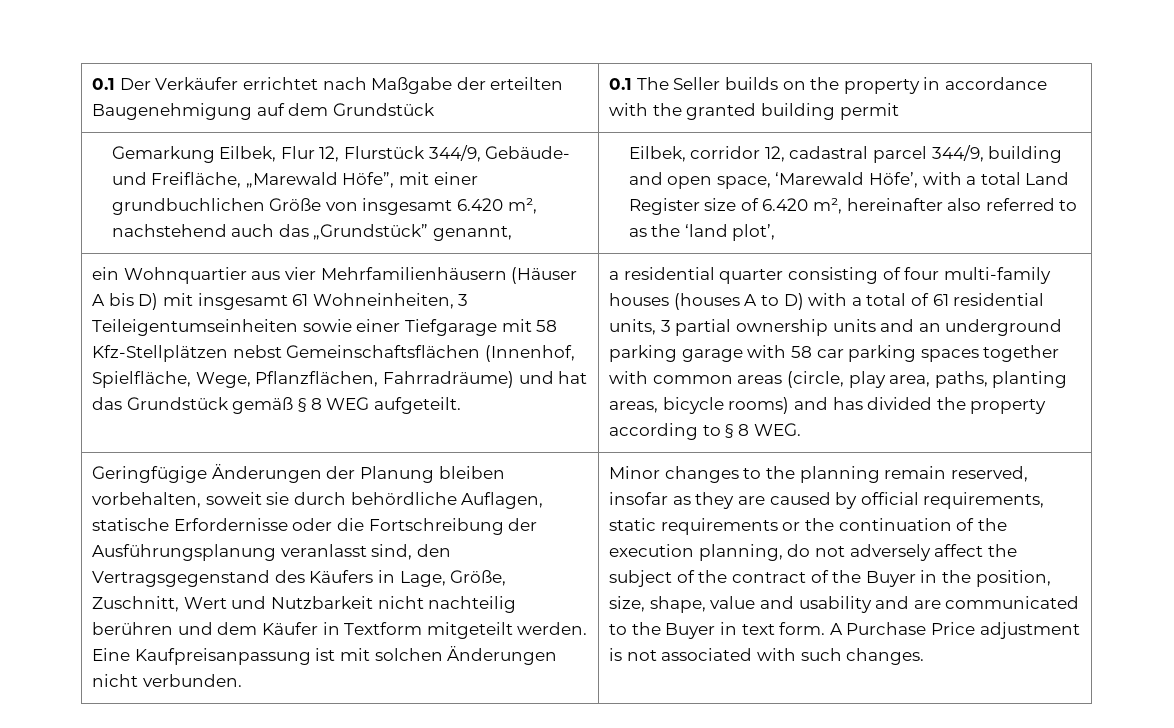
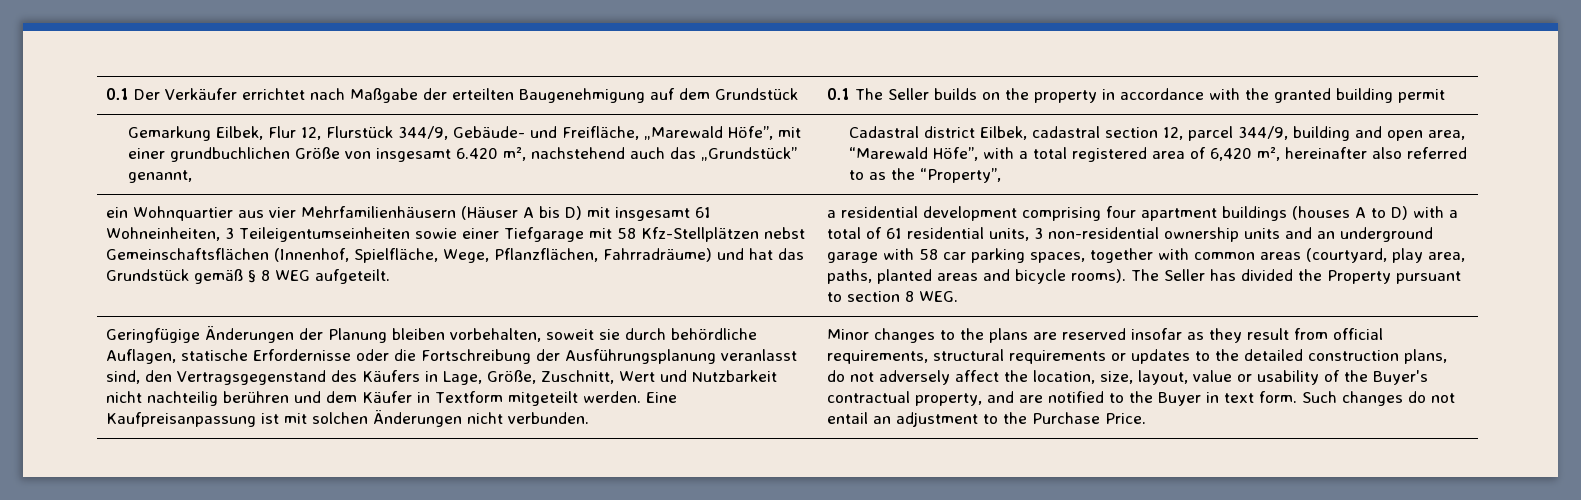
[628,146,869,162] Eilbek, corridor 12, cadastral -> [849,126,1184,140] Cadastral district Eilbek, cadastral section 12,
[716,172,1070,189] [628,198,809,215] space, ‘Marewald Höfe’, with a total Land Register size of 6.420 -> [1428,130,1466,140] [849,147,1253,162] area, “Marewald Höfe”, with a total registered area of 6,420
[684,224,776,241] ‘land plot’, -> [920,168,1002,183] “Property”,
[719,267,1051,284] [609,293,670,306] quarter consisting of four multi-family houses -> [922,206,1287,221] development comprising four apartment buildings
[675,319,732,336] partial -> [1047,227,1159,239] non-residential
[609,345,678,362] parking -> (1433, 234) none
[920,349,979,362] spaces -> [1029,252,1085,263] spaces,
[787,371,845,388] (circle, -> [1305,248,1387,263] (courtyard,
[992,371,1068,388] [609,397,1047,414] [609,423,734,440] planting areas, bicycle rooms) and has divided the property according to § -> [876,269,1461,284] [826,291,900,302] planted areas and bicycle rooms). The Seller has divided the Property pursuant to section
[799,466,1028,483] [609,492,858,509] planning remain reserved, insofar as they are caused by -> [988,328,1328,343] plans are reserved insofar as they result from
[609,518,657,531] static -> [932,349,1004,361] structural
[805,518,1007,531] [609,544,783,561] the continuation of the execution planning, -> [1130,349,1447,364] updates to the detailed construction plans,
[609,570,1051,587] [609,596,872,613] subject of the contract of the Buyer in the position, size, shape, value and usability -> [1032,370,1428,385] [826,391,982,406] location, size, layout, value or usability of the Buyer's contractual property,
[945,596,1080,609] communicated -> [1047,391,1104,403] notified
[829,622,1080,639] [609,648,925,665] A Purchase Price adjustment is not associated with such changes. -> [1301,391,1455,406] [826,412,1146,427] Such changes do not entail an adjustment to the Purchase Price.

